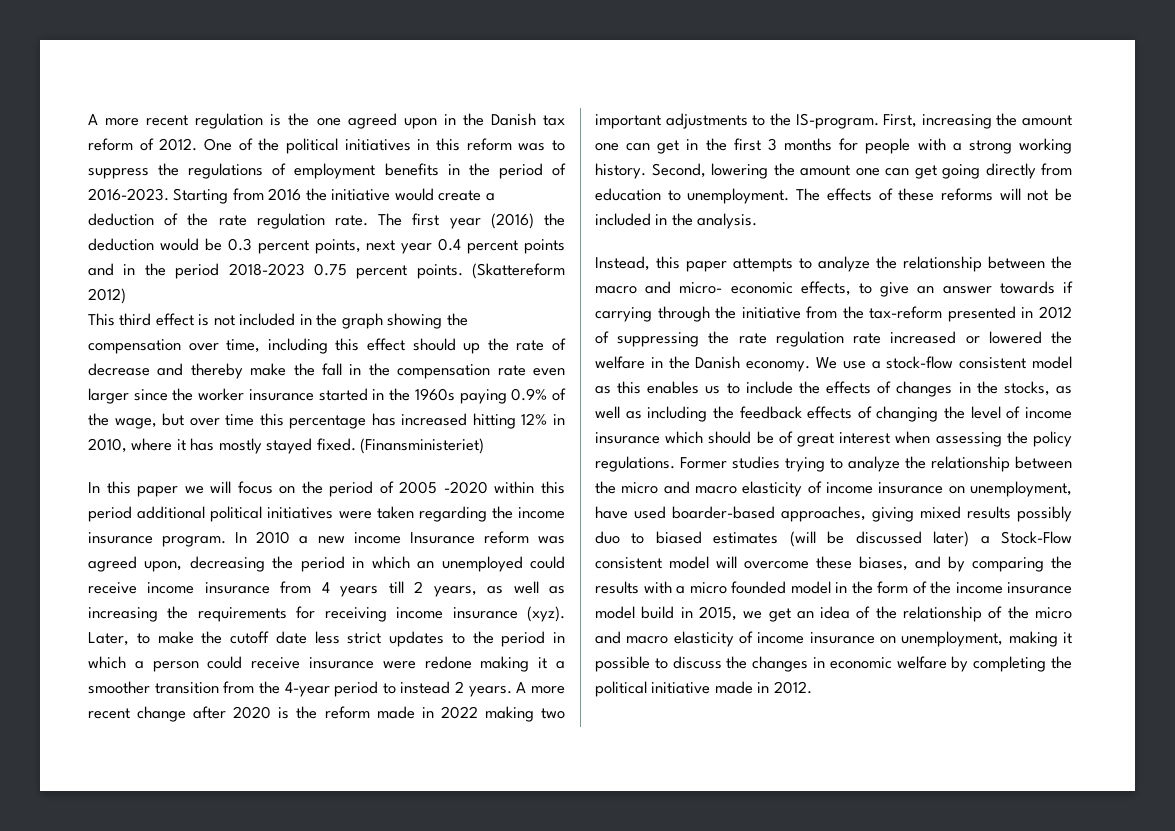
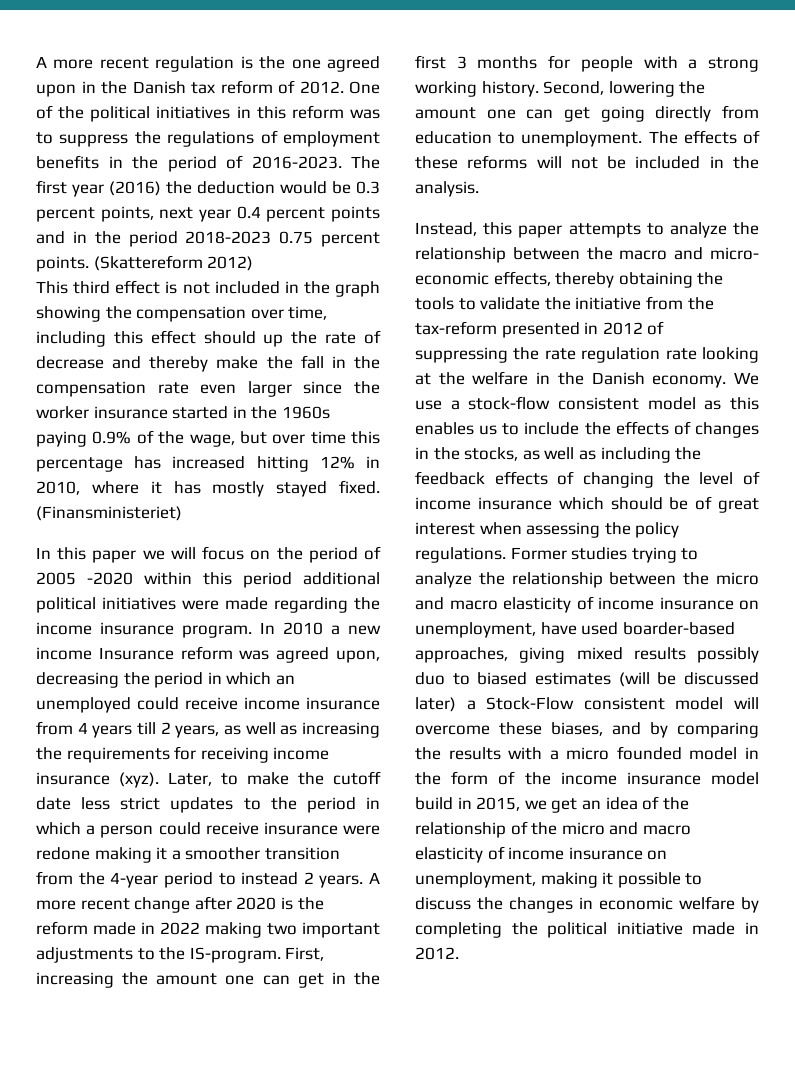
[173,188,495,204] [88,213,369,229] Starting from 2016 the initiative would create a deduction of the rate regulation rate. -> (342, 162) none
[376,506,414,519] taken -> [225,597,268,610] made
[859,281,1073,297] [595,306,710,322] to give an answer towards if carrying through -> [555,272,724,288] [415,297,541,310] thereby obtaining the tools to validate
[890,331,1042,344] increased or lowered -> [702,347,759,363] [415,373,431,385] looking at

